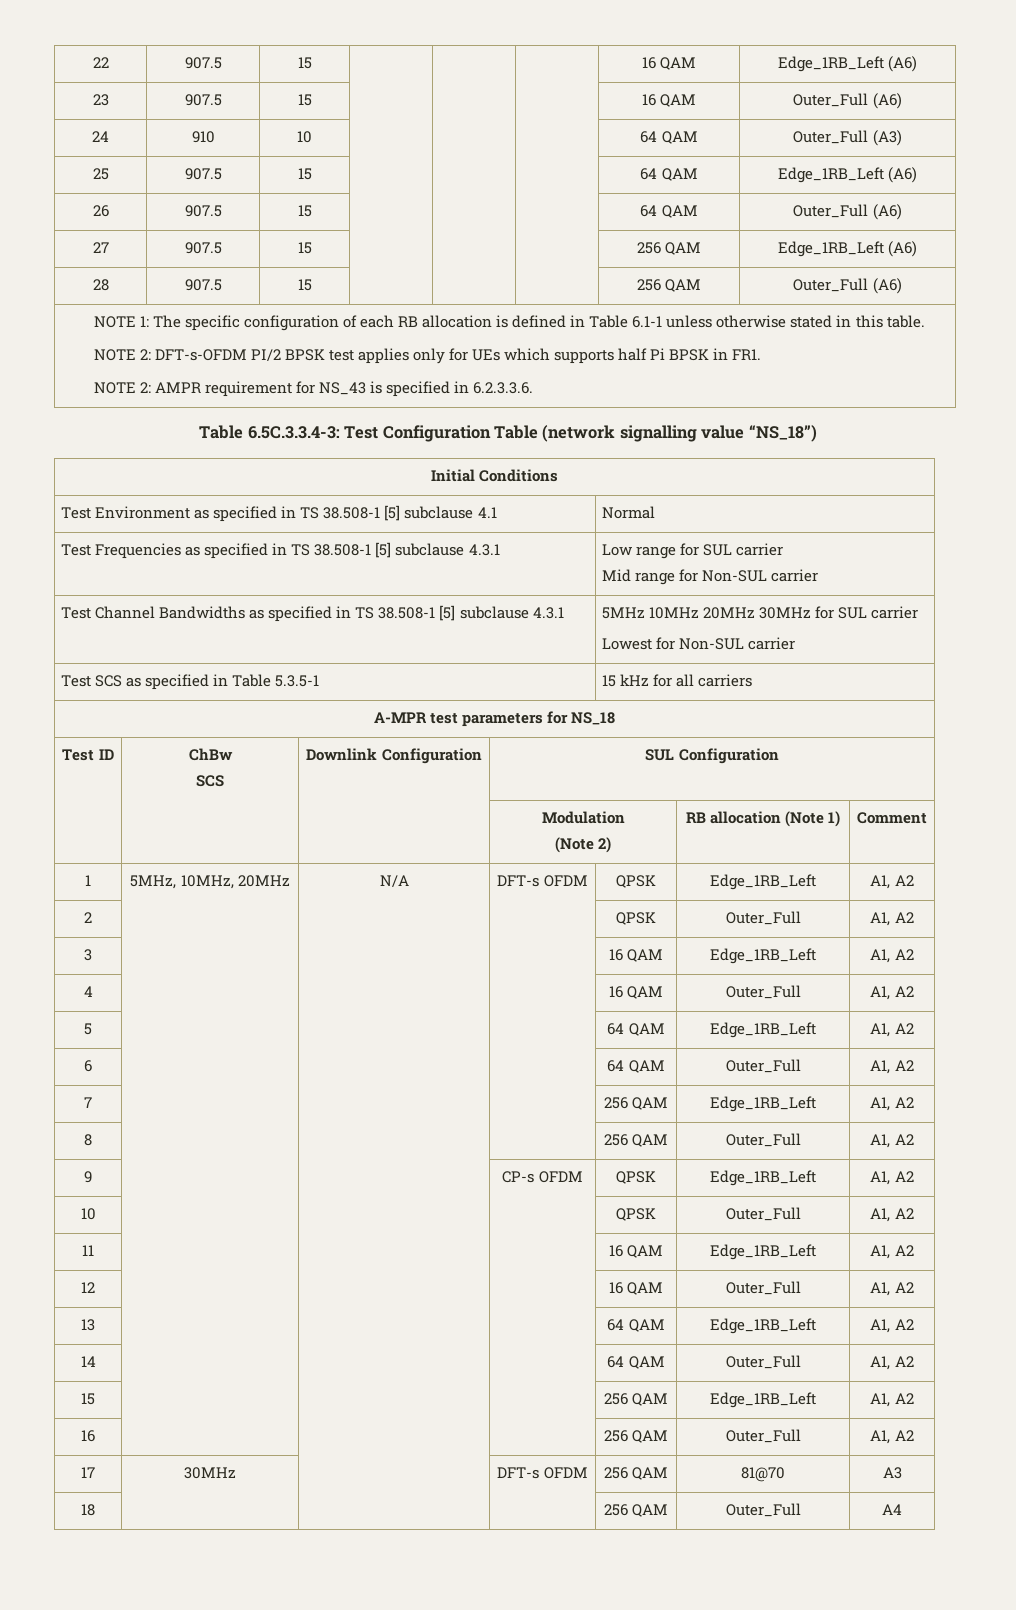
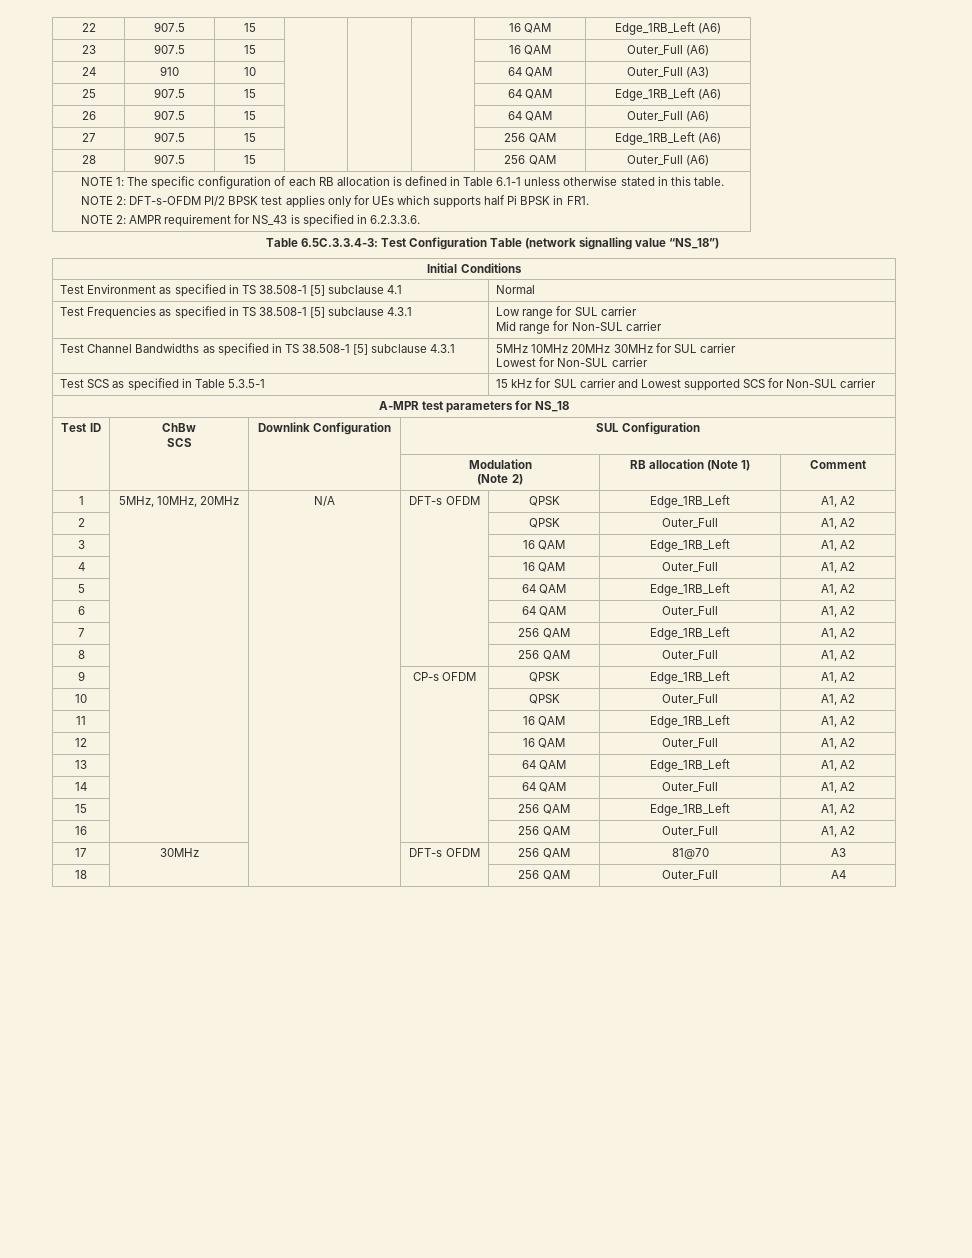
[676,674,753,687] all carriers -> [553,378,877,391] SUL carrier and Lowest supported SCS for Non-SUL carrier

